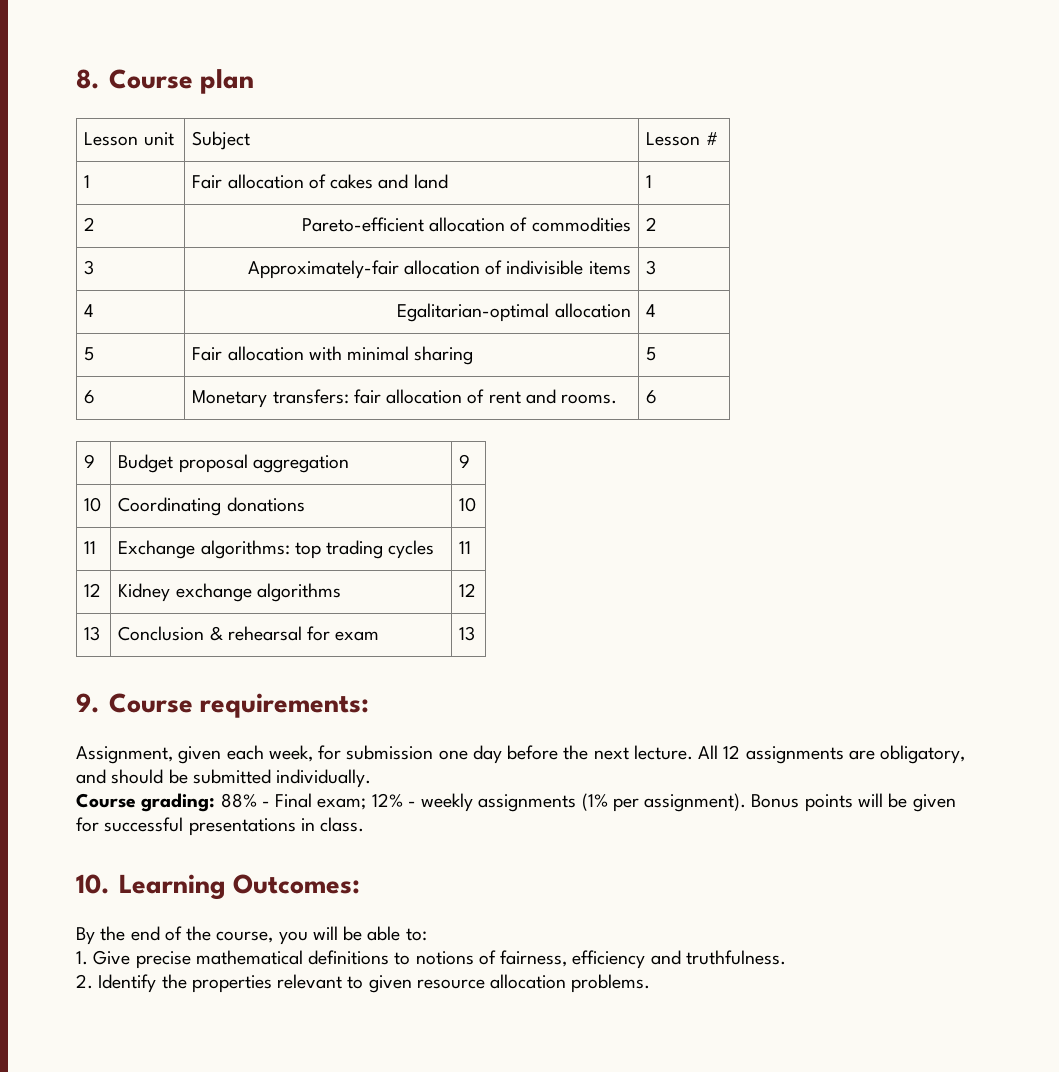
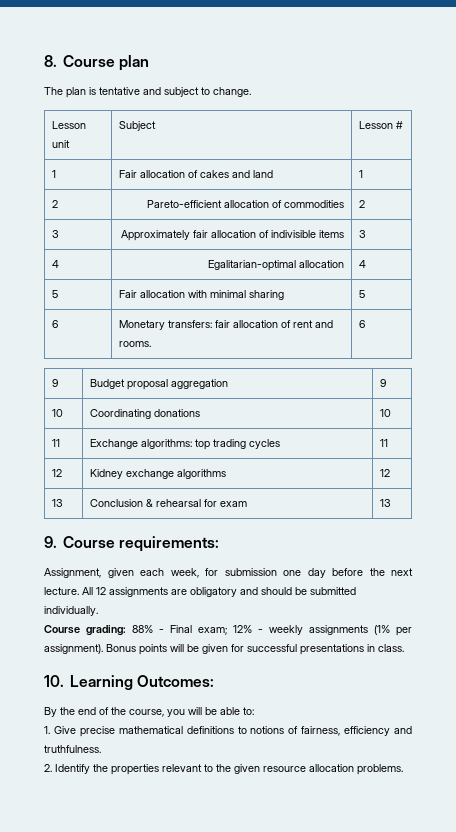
(255, 81) none -> [44,87,251,98] // The plan is tentative and subject to change.
[247,260,399,279] Approximately-fair -> [120,230,208,241] Approximately fair
[880,745,966,764] obligatory, -> [190,587,237,597] obligatory
(364, 982) none -> [216,764,231,772] the

